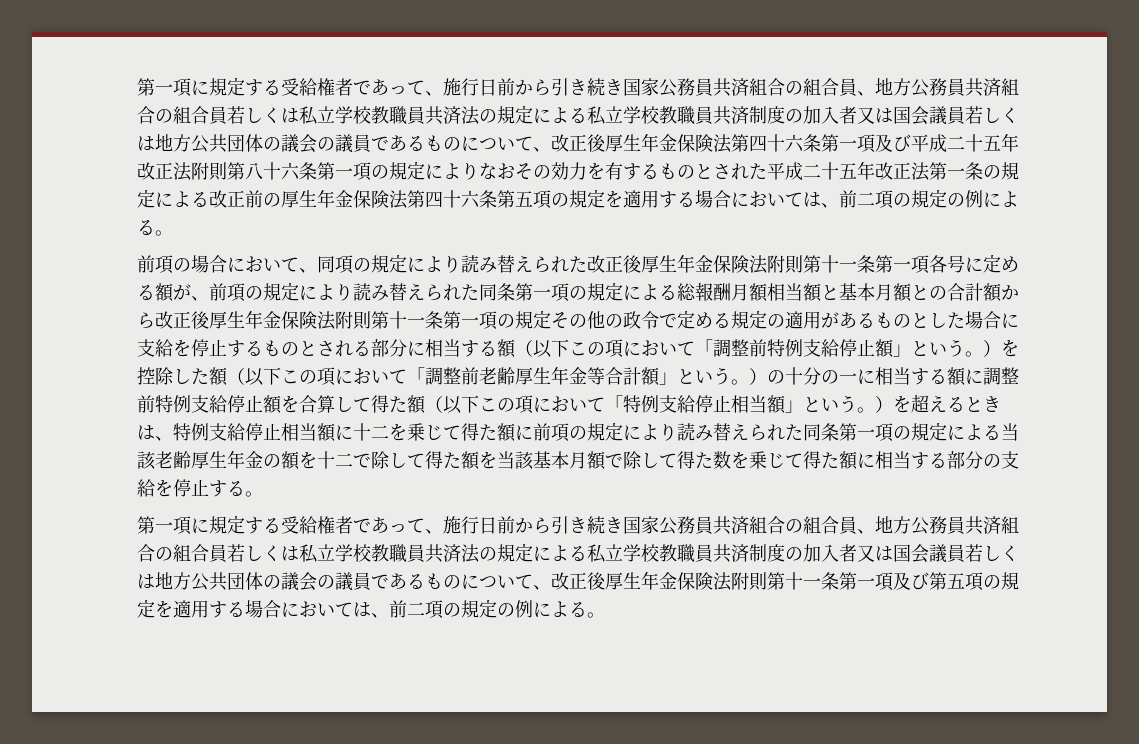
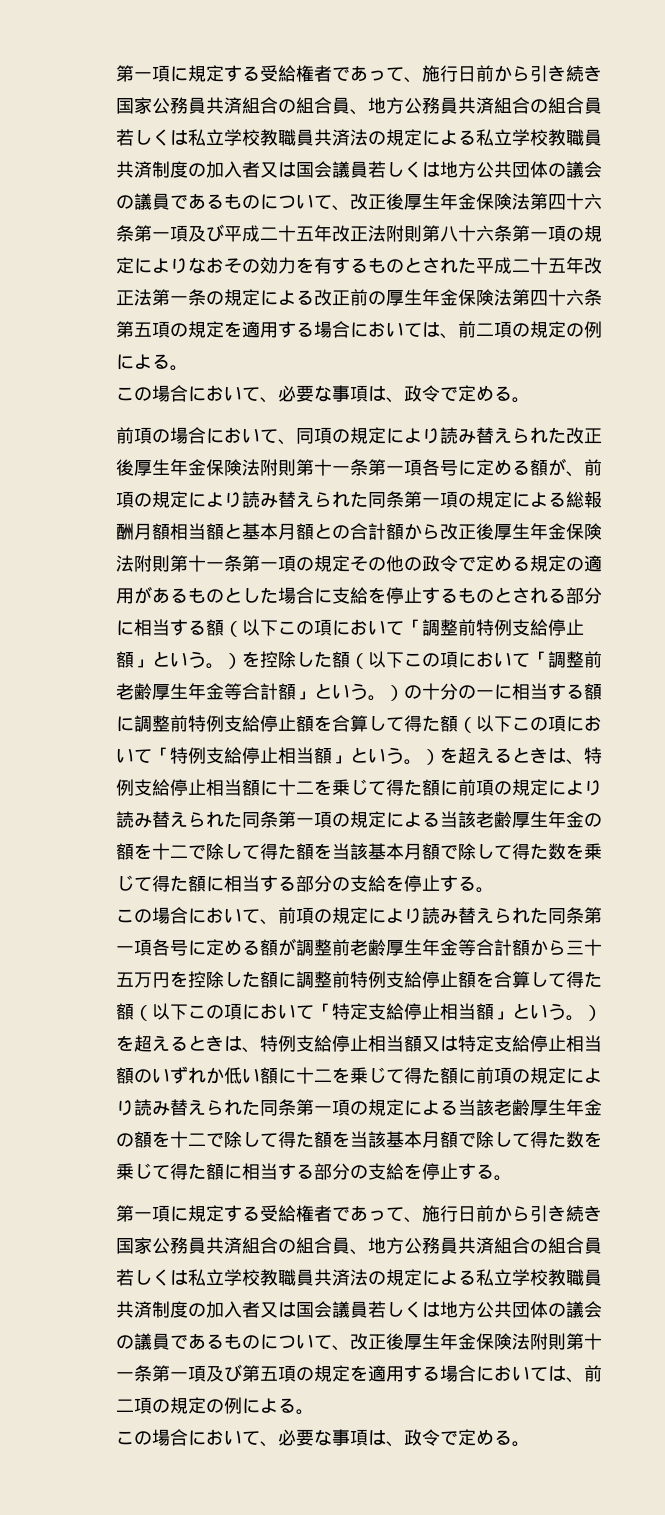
(174, 233) none -> [115,385,530,403] // この場合において、必要な事項は、政令で定める。
(264, 494) none -> [115,907,602,925] [115,938,602,956] [115,971,602,988] [115,1003,602,1021] [115,1035,602,1053] [115,1066,602,1084] [115,1099,602,1116] [115,1131,602,1148] [115,1163,512,1181] // この場合において、前項の規定により読み替えられた同条第一項各号に定める額が調整前老齢厚生年金等合計額から三十五万円を控除した額に調整前特例支給停止額を合算して得た額（以下この項において「特定支給停止相当額」という。）を超えるときは、特例支給停止相当額又は特定支給停止相当額のいずれか低い額に十二を乗じて得た額に前項の規定により読み替えられた同条第一項の規定による当該老齢厚生年金の額を十二で除して得た額を当該基本月額で除して得た数を乗じて得た額に相当する部分の支給を停止する。
(606, 615) none -> [115,1429,530,1447] // この場合において、必要な事項は、政令で定める。

